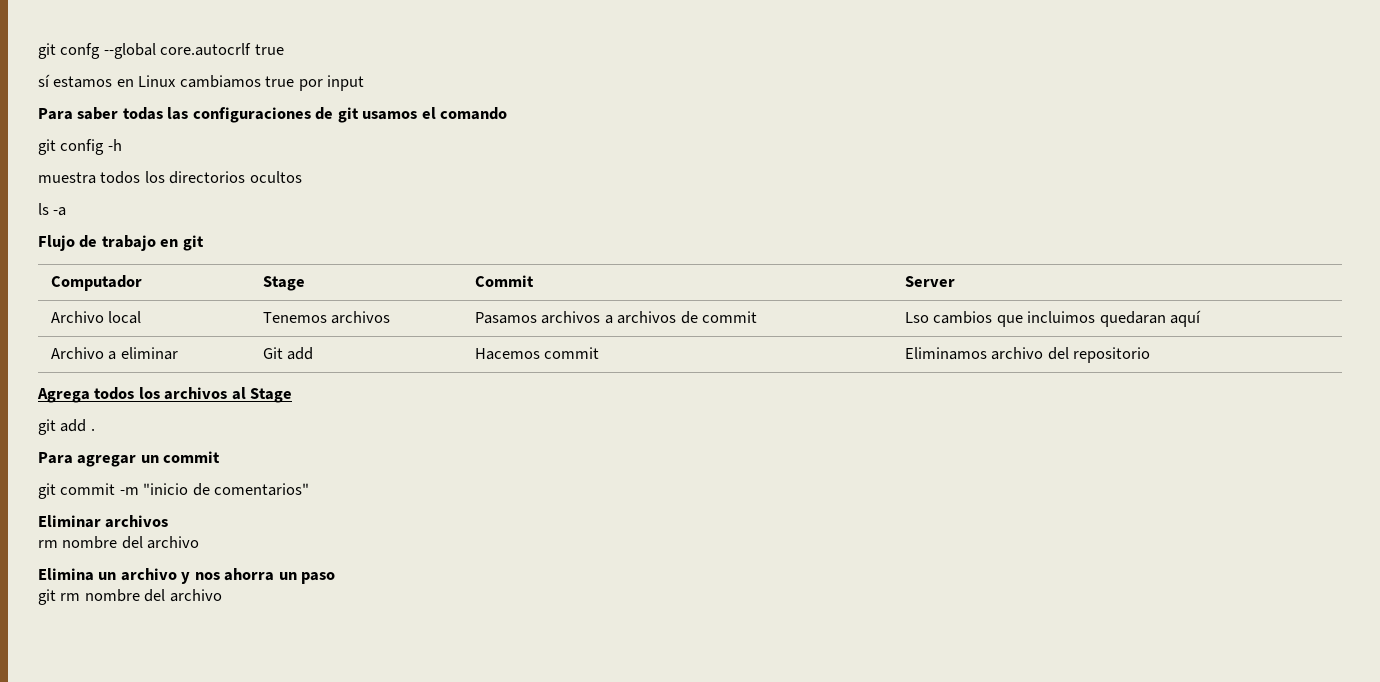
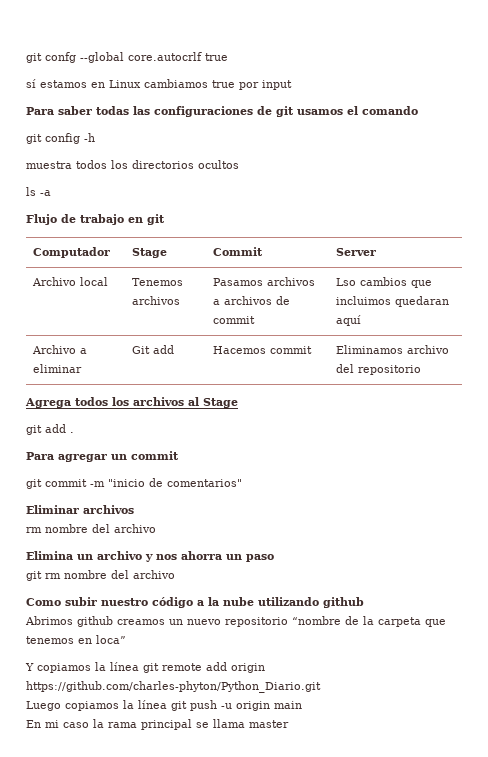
(222, 595) none -> [26,597,364,608] [25,616,446,627] [26,635,126,644] [25,662,265,673] [26,681,321,693] [26,700,302,711] [26,719,289,730] // Como subir nuestro código a la nube utilizando github // Abrimos github creamos un nuevo repositorio “nombre de la carpeta que tenemos en loca” // Y copiamos la línea git remote add origin https://github.com/charles-phyton/Python_Diario.git // Luego copiamos la línea git push -u origin main // En mi caso la rama principal se llama master

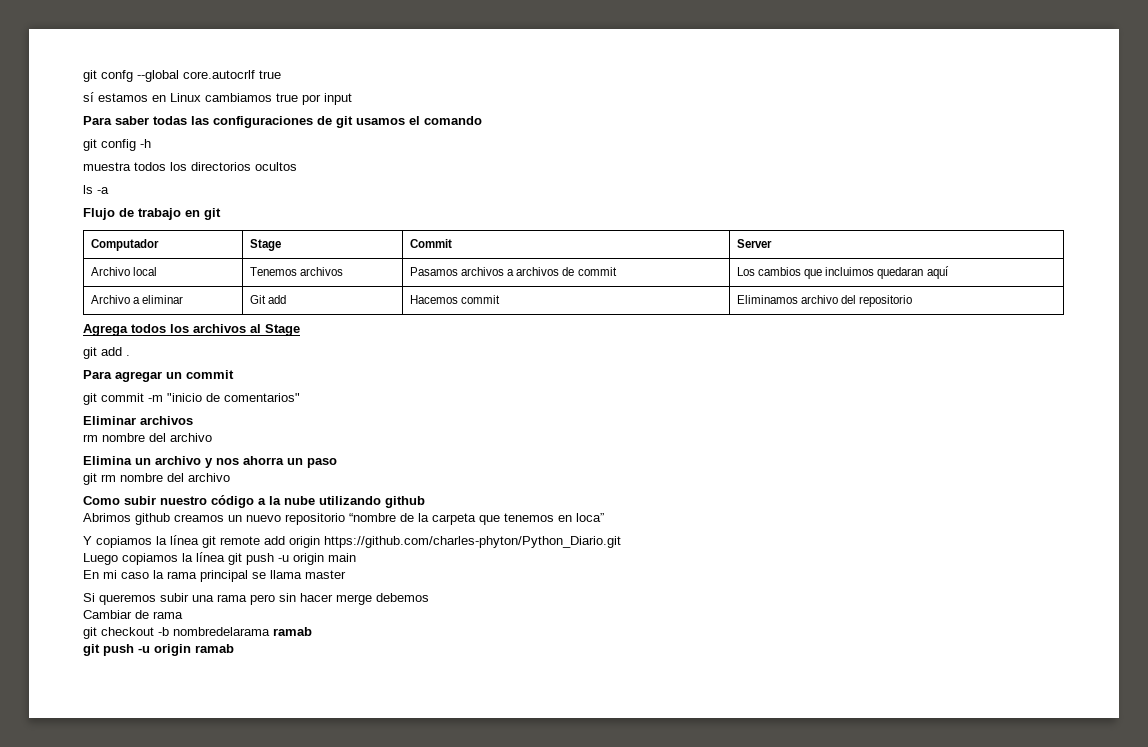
[335,278,356,286] Lso -> [736,267,755,276] Los
(289, 724) none -> [83,593,429,605] [83,610,183,619] [83,627,312,639] [83,644,234,656] // Si queremos subir una rama pero sin hacer merge debemos // Cambiar de rama // git checkout -b nombredelarama ramab // git push -u origin ramab

